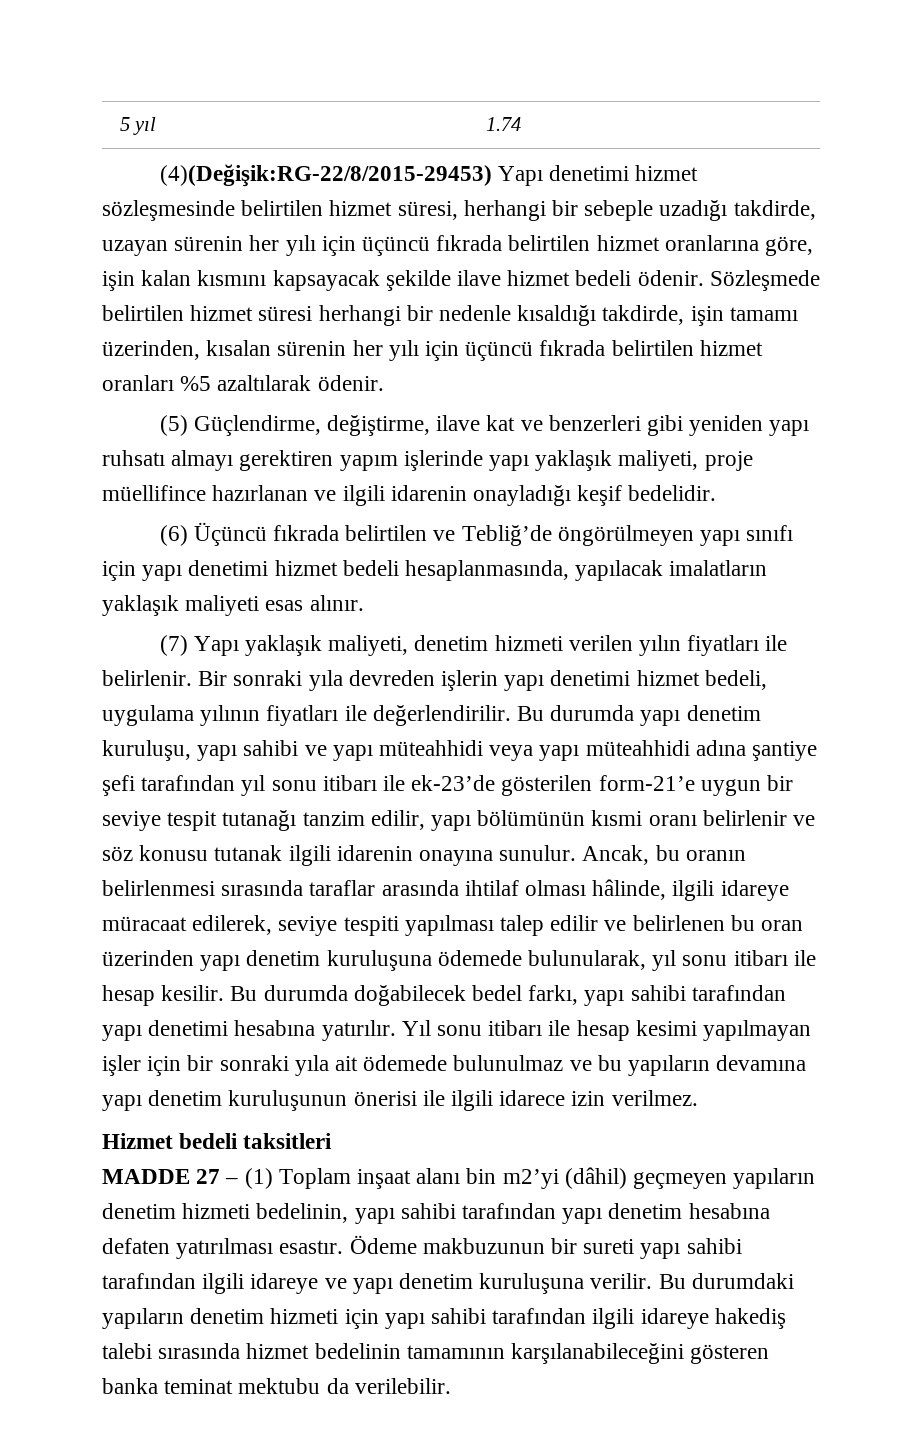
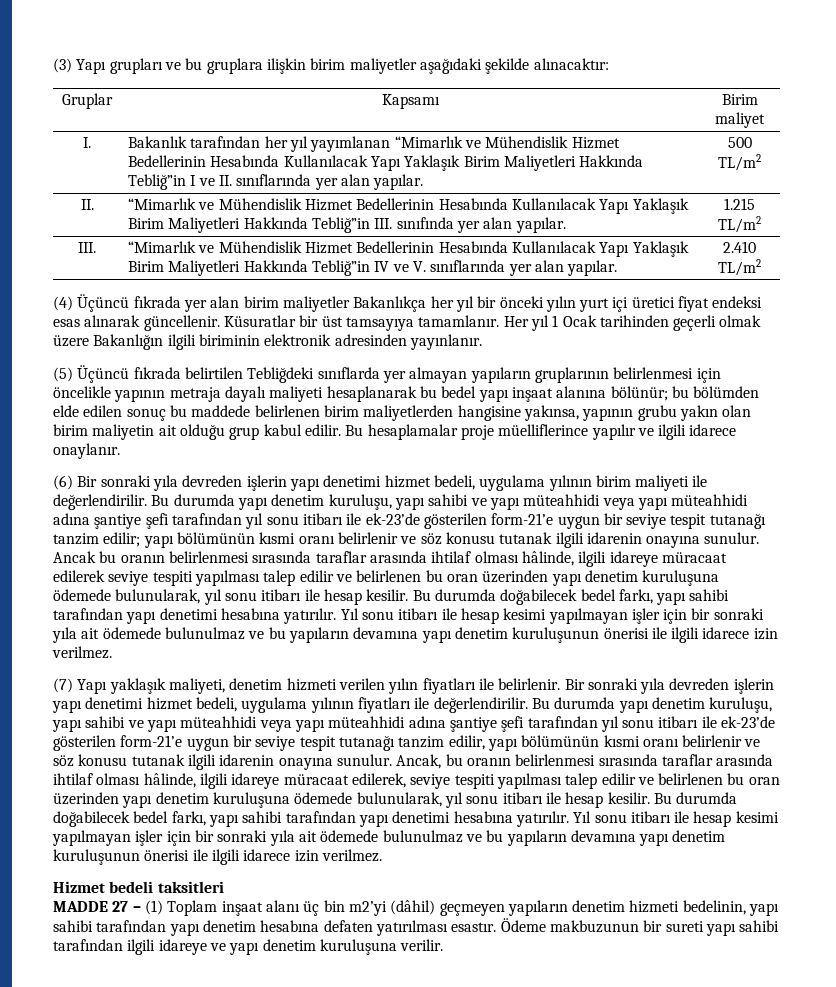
[119,117,157,135] [485,117,521,131] [159,164,699,187] [102,200,816,221] [102,235,814,256] [102,270,820,291] [102,305,798,326] [102,340,763,361] [102,375,384,391] [159,415,810,436] [102,450,753,471] [102,485,717,506] [159,522,794,546] [102,560,768,581] [102,595,364,616] 5 yıl | 1.74 // (4)(Değişik:RG-22/8/2015-29453) Yapı denetimi hizmet sözleşmesinde belirtilen hizmet süresi, herhangi bir sebeple uzadığı takdirde, uzayan sürenin her yılı için üçüncü fıkrada belirtilen hizmet oranlarına göre, işin kalan kısmını kapsayacak şekilde ilave hizmet bedeli ödenir. Sözleşmede belirtilen hizmet süresi herhangi bir nedenle kısaldığı takdirde, işin tamamı üzerinden, kısalan sürenin her yılı için üçüncü fıkrada belirtilen hizmet oranları %5 azaltılarak ödenir. // (5) Güçlendirme, değiştirme, ilave kat ve benzerleri gibi yeniden yapı ruhsatı almayı gerektiren yapım işlerinde yapı yaklaşık maliyeti, proje müellifince hazırlanan ve ilgili idarenin onayladığı keşif bedelidir. // (6) Üçüncü fıkrada belirtilen ve Tebliğ’de öngörülmeyen yapı sınıfı için yapı denetimi hizmet bedeli hesaplanmasında, yapılacak imalatların yaklaşık maliyeti esas alınır. -> [53,58,609,74] [62,93,113,109] [381,94,440,109] [721,94,758,105] [715,112,765,128] [83,137,91,148] [128,136,620,152] [128,155,644,171] [128,174,424,190] [727,137,752,148] [718,154,761,171] [80,199,94,210] [128,198,689,214] [128,217,566,233] [724,198,755,210] [718,216,761,233] [78,242,96,253] [128,241,689,257] [128,260,618,276] [723,241,756,253] [718,259,761,276] [53,294,763,312] [53,315,762,331] [53,334,482,350] [53,365,721,383] [53,386,760,402] [53,405,752,421] [53,424,737,440] [53,443,120,459] [53,475,708,491] [53,494,749,510] [53,513,766,529] [53,532,760,548] [53,551,727,567] [53,570,720,586] [53,589,730,605] [53,608,764,624] [52,627,778,643] [52,646,112,659] (3) Yapı grupları ve bu gruplara ilişkin birim maliyetler aşağıdaki şekilde alınacaktır: // Gruplar | Kapsamı | Birim maliyet // I. | Bakanlık tarafından her yıl yayımlanan “Mimarlık ve Mühendislik Hizmet Bedellerinin Hesabında Kullanılacak Yapı Yaklaşık Birim Maliyetleri Hakkında Tebliğ”in I ve II. sınıflarında yer alan yapılar. | 500 TL/m2 // II. | “Mimarlık ve Mühendislik Hizmet Bedellerinin Hesabında Kullanılacak Yapı Yaklaşık Birim Maliyetleri Hakkında Tebliğ”in III. sınıfında yer alan yapılar. | 1.215 TL/m2 // III. | “Mimarlık ve Mühendislik Hizmet Bedellerinin Hesabında Kullanılacak Yapı Yaklaşık Birim Maliyetleri Hakkında Tebliğ”in IV ve V. sınıflarında yer alan yapılar. | 2.410 TL/m2 // (4) Üçüncü fıkrada yer alan birim maliyetler Bakanlıkça her yıl bir önceki yılın yurt içi üretici fiyat endeksi esas alınarak güncellenir. Küsuratlar bir üst tamsayıya tamamlanır. Her yıl 1 Ocak tarihinden geçerli olmak üzere Bakanlığın ilgili biriminin elektronik adresinden yayınlanır. // (5) Üçüncü fıkrada belirtilen Tebliğdeki sınıflarda yer almayan yapıların gruplarının belirlenmesi için öncelikle yapının metraja dayalı maliyeti hesaplanarak bu bedel yapı inşaat alanına bölünür; bu bölümden elde edilen sonuç bu maddede belirlenen birim maliyetlerden hangisine yakınsa, yapının grubu yakın olan birim maliyetin ait olduğu grup kabul edilir. Bu hesaplamalar proje müelliflerince yapılır ve ilgili idarece onaylanır. // (6) Bir sonraki yıla devreden işlerin yapı denetimi hizmet bedeli, uygulama yılının birim maliyeti ile değerlendirilir. Bu durumda yapı denetim kuruluşu, yapı sahibi ve yapı müteahhidi veya yapı müteahhidi adına şantiye şefi tarafından yıl sonu itibarı ile ek-23’de gösterilen form-21’e uygun bir seviye tespit tutanağı tanzim edilir; yapı bölümünün kısmi oranı belirlenir ve söz konusu tutanak ilgili idarenin onayına sunulur. Ancak bu oranın belirlenmesi sırasında taraflar arasında ihtilaf olması hâlinde, ilgili idareye müracaat edilerek seviye tespiti yapılması talep edilir ve belirlenen bu oran üzerinden yapı denetim kuruluşuna ödemede bulunularak, yıl sonu itibarı ile hesap kesilir. Bu durumda doğabilecek bedel farkı, yapı sahibi tarafından yapı denetimi hesabına yatırılır. Yıl sonu itibarı ile hesap kesimi yapılmayan işler için bir sonraki yıla ait ödemede bulunulmaz ve bu yapıların devamına yapı denetim kuruluşunun önerisi ile ilgili idarece izin verilmez.
(461, 1176) none -> [303,901,320,916] üç
[658,1273,794,1289] [102,1308,786,1329] [102,1343,770,1364] [102,1378,451,1394] Bu durumdaki yapıların denetim hizmeti için yapı sahibi tarafından ilgili idareye hakediş talebi sırasında hizmet bedelinin tamamının karşılanabileceğini gösteren banka teminat mektubu da verilebilir. -> (444, 945) none

